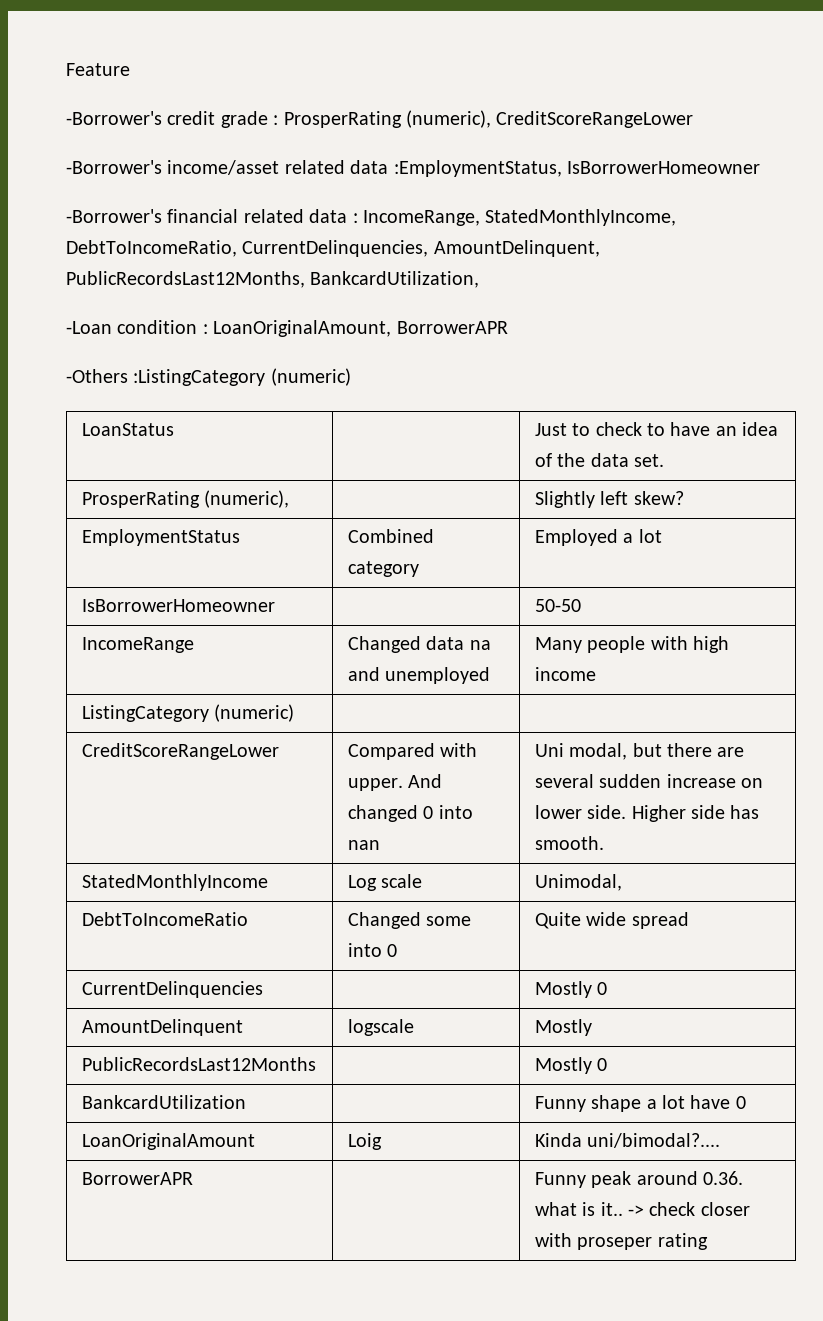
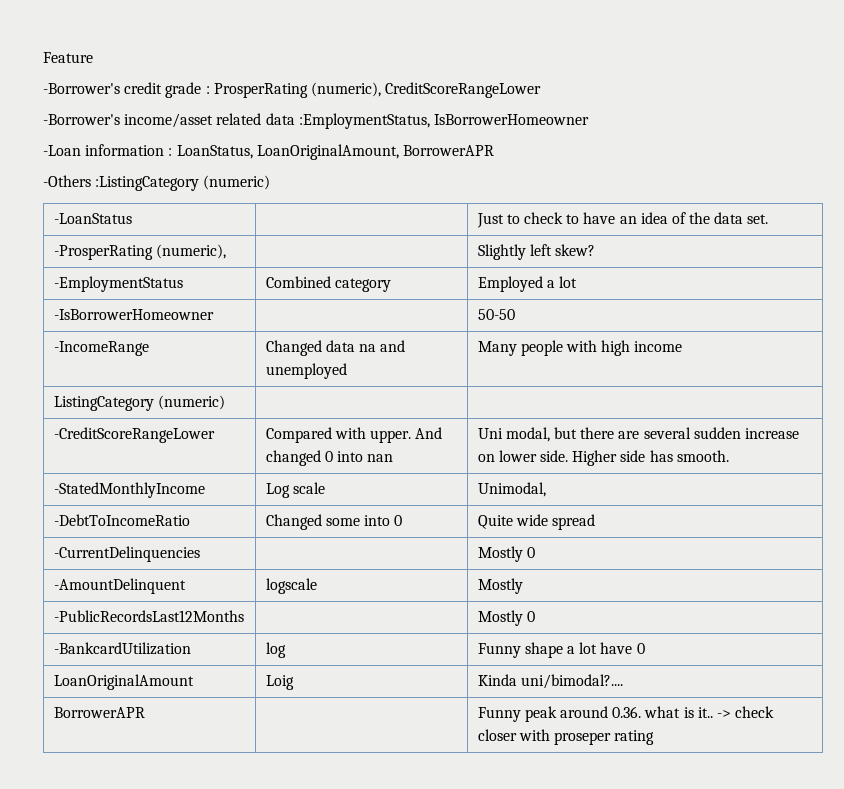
[66,209,677,226] [66,240,600,257] [66,271,480,288] [66,320,208,334] -Borrower's financial related data : IncomeRange, StatedMonthlyIncome, DebtToIncomeRatio, CurrentDelinquencies, AmountDelinquent, PublicRecordsLast12Months, BankcardUtilization, // -Loan condition : -> [43,144,253,159] -Loan information : LoanStatus,
[81,423,174,436] LoanStatus -> [53,213,132,224] -LoanStatus
[81,491,200,508] ProsperRating -> [53,245,153,260] -ProsperRating
[81,529,240,546] EmploymentStatus -> [53,276,183,292] -EmploymentStatus
[81,599,275,612] IsBorrowerHomeowner -> [53,309,214,320] -IsBorrowerHomeowner
[81,637,194,653] IncomeRange -> [53,341,149,356] -IncomeRange
[81,743,279,760] CreditScoreRangeLower -> [53,427,215,443] -CreditScoreRangeLower
[81,874,268,891] StatedMonthlyIncome -> [53,482,205,498] -StatedMonthlyIncome
[81,912,248,926] DebtToIncomeRatio -> [53,514,190,526] -DebtToIncomeRatio
[81,981,263,998] [534,981,608,998] [81,1019,243,1036] CurrentDelinquencies | | Mostly 0 // AmountDelinquent -> [53,546,200,562] [477,546,535,562] [53,578,186,594] -CurrentDelinquencies | | Mostly 0 // -AmountDelinquent
[81,1057,316,1071] [534,1057,608,1074] [81,1095,246,1109] PublicRecordsLast12Months | | Mostly 0 // BankcardUtilization | -> [53,610,244,622] [477,610,535,626] [53,642,191,655] [265,642,286,658] -PublicRecordsLast12Months | | Mostly 0 // -BankcardUtilization | log

